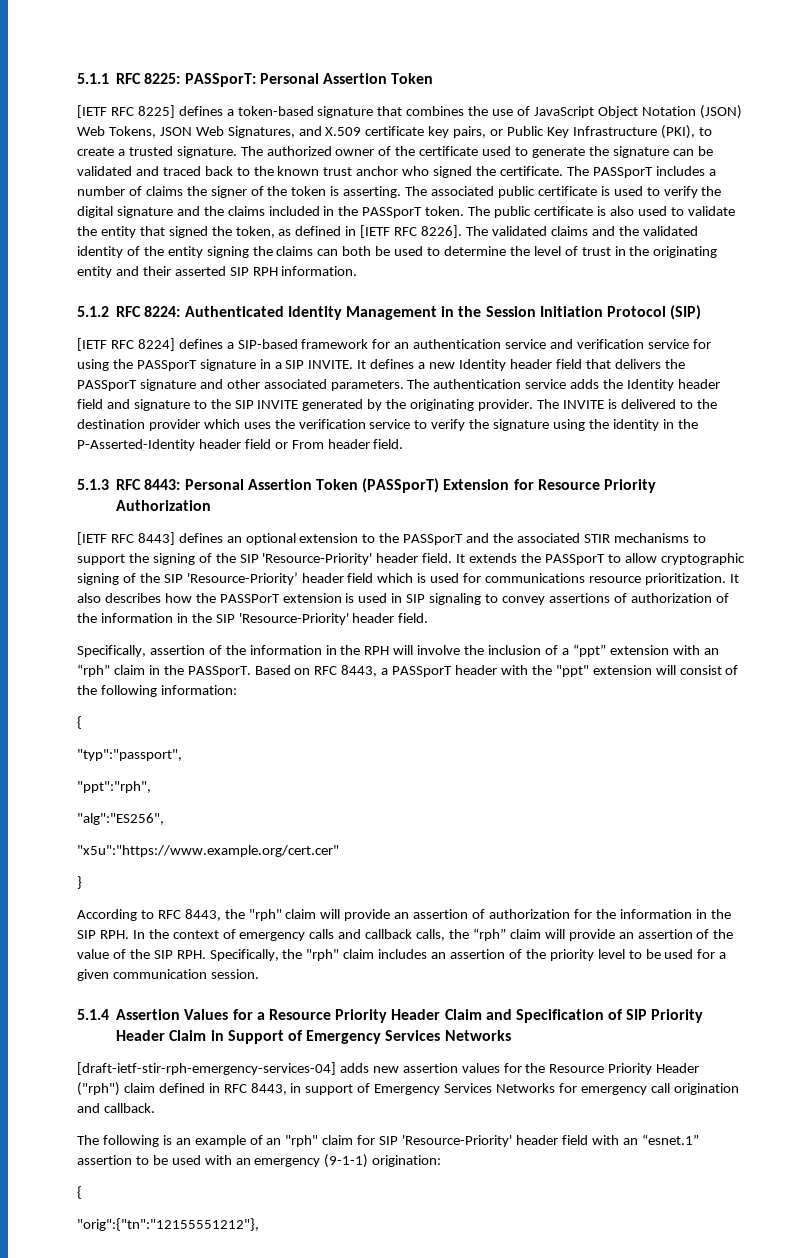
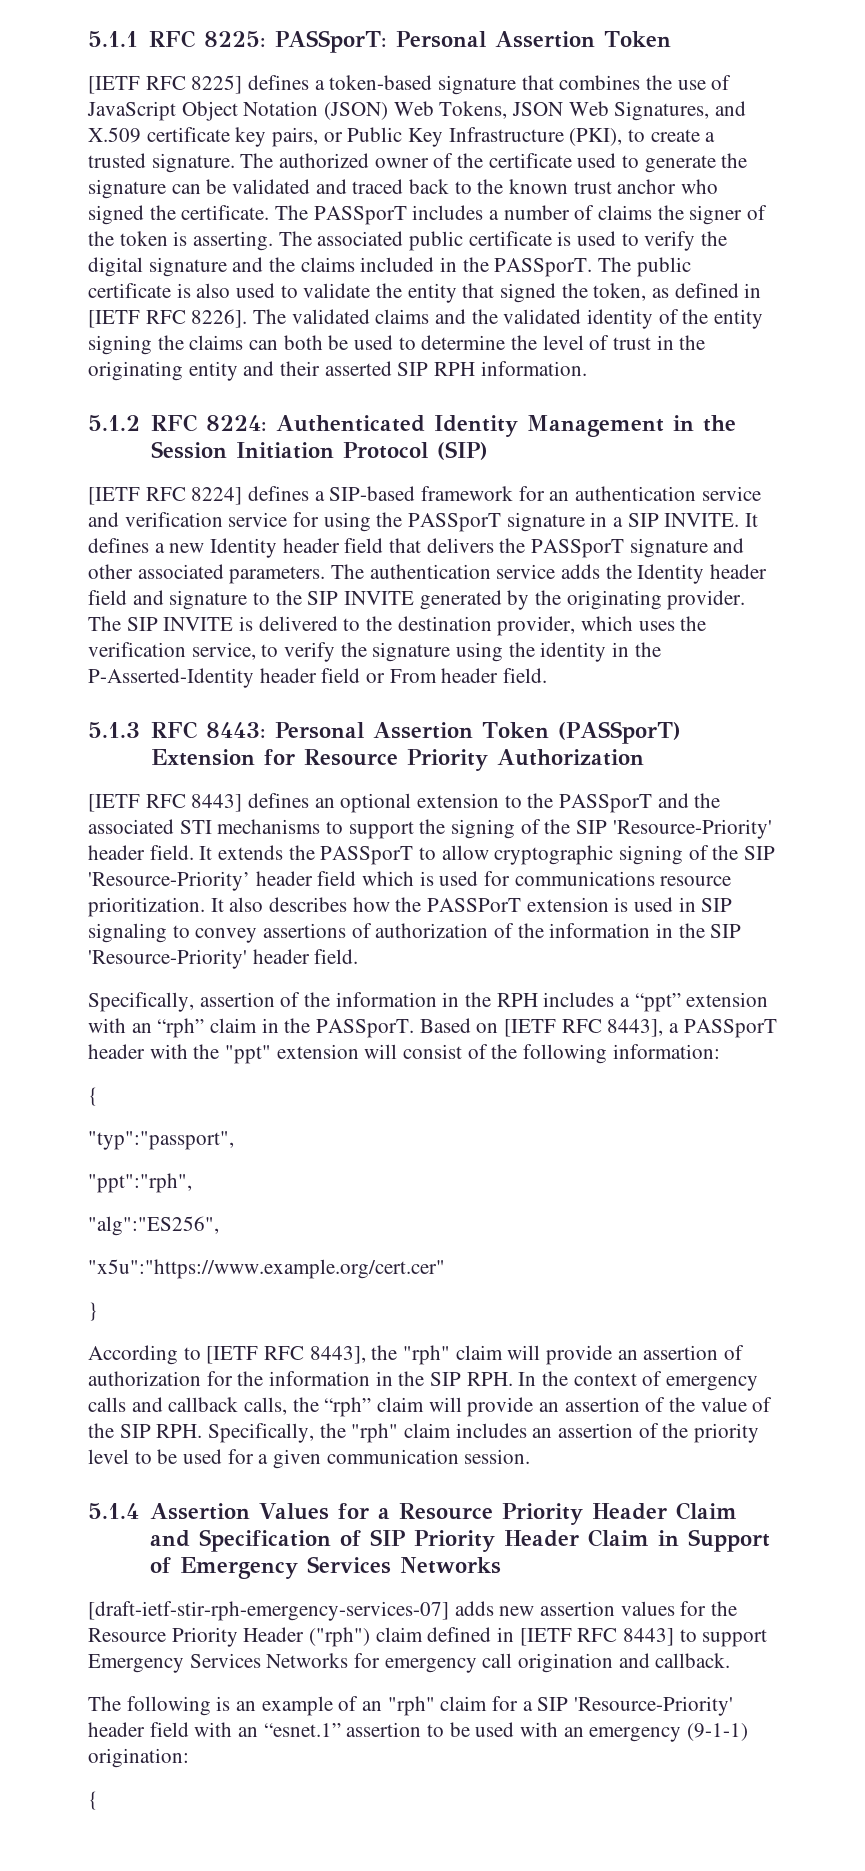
[362,206,465,218] PASSporT token. -> [494,258,593,277] PASSporT.
(559, 404) none -> [126,617,158,631] SIP
[148,419,200,431] provider -> [497,616,576,636] provider,
[369,419,411,429] service -> [191,642,256,660] service,
[583,534,610,543] STIR -> [179,820,212,834] STI
[393,645,558,655] will involve the inclusion of -> [543,992,615,1007] includes
[314,665,378,677] RFC 8443, -> [504,1019,664,1037] [IETF RFC 8443],
[157,909,221,921] RFC 8443, -> [206,1346,366,1364] [IETF RFC 8443],
[77,1062,336,1075] [draft-ietf-stir-rph-emergency-services-04] -> [88,1601,449,1621] [draft-ietf-stir-rph-emergency-services-07]
[223,1083,371,1095] RFC 8443, in support of -> [519,1628,768,1647] [IETF RFC 8443] to support
(376, 1140) none -> [522,1701,533,1711] a
[77,1218,259,1231] // "orig":{"tn":"12155551212"}, -> (98, 1800) none

